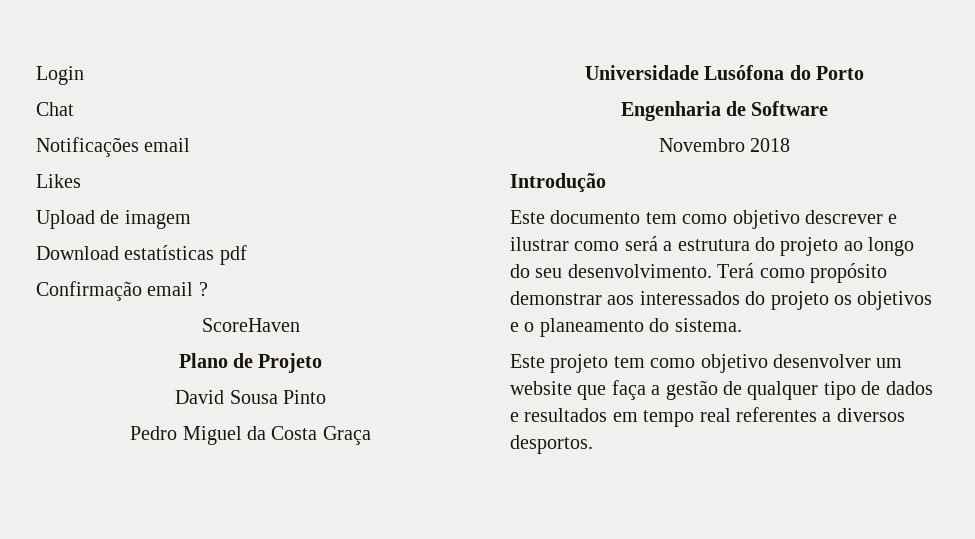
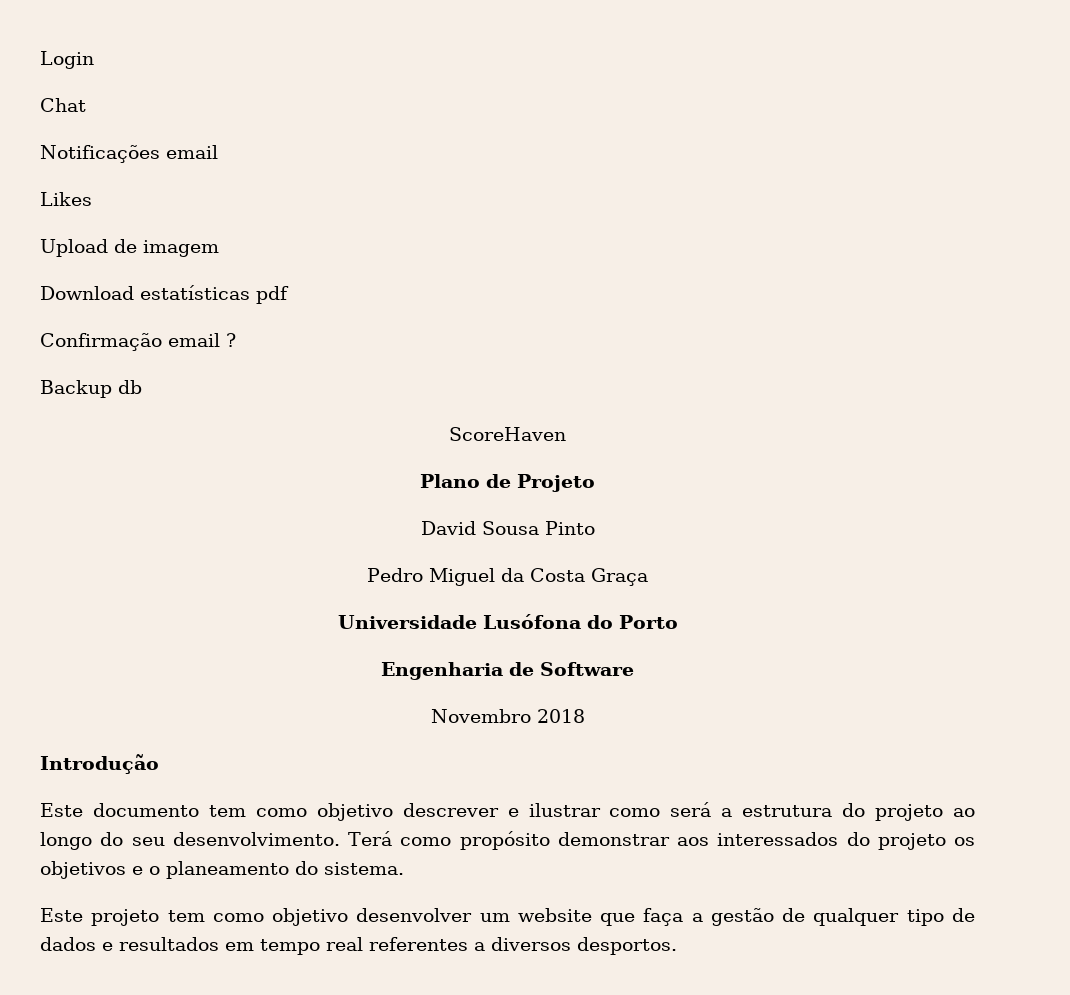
(208, 289) none -> [40,380,142,398] // Backup db

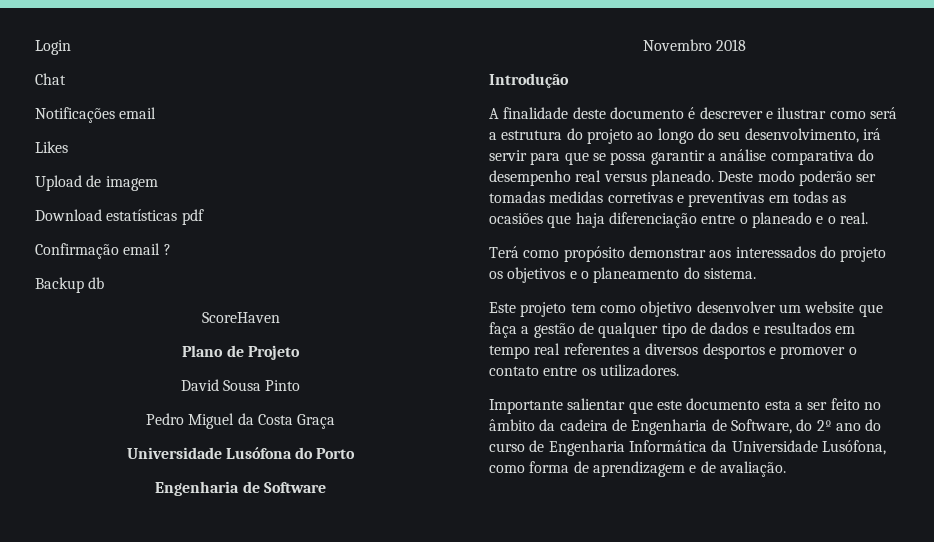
[40,803,393,821] Este documento tem como objetivo -> [489,107,696,119] A finalidade deste documento é
[172,832,340,846] desenvolvimento. -> [744,128,881,143] [489,149,874,165] [489,170,877,186] [489,191,847,207] [489,212,868,228] desenvolvimento, irá servir para que se possa garantir a análise comparativa do desempenho real versus planeado. Deste modo poderão ser tomadas medidas corretivas e preventivas em todas as ocasiões que haja diferenciação entre o planeado e o real. //
[577,937,677,955] desportos. -> [702,343,857,359] [489,364,679,377] [489,398,881,414] [489,419,882,435] [489,440,886,456] [489,461,786,477] desportos e promover o contato entre os utilizadores. // Importante salientar que este documento esta a ser feito no âmbito da cadeira de Engenharia de Software, do 2º ano do curso de Engenharia Informática da Universidade Lusófona, como forma de aprendizagem e de avaliação.

